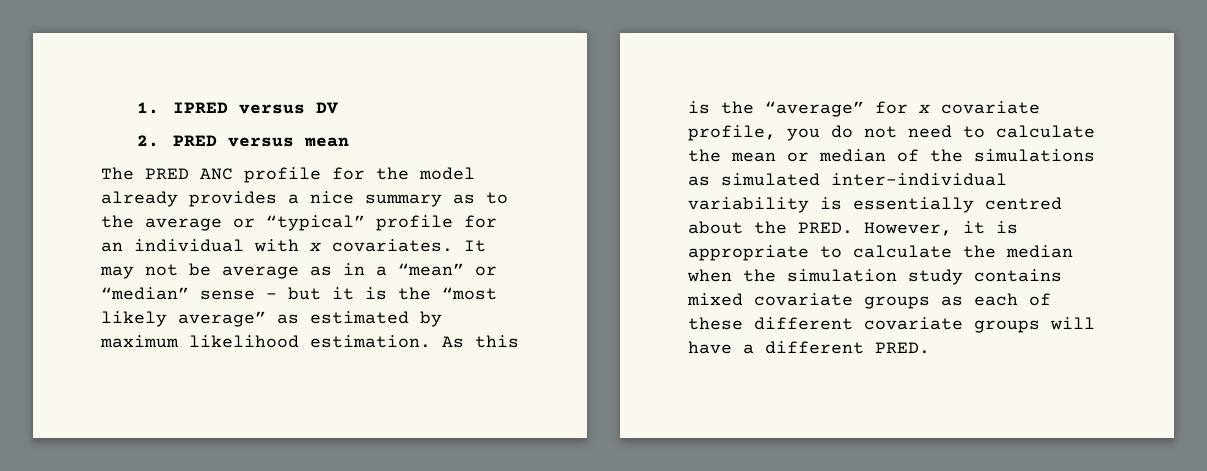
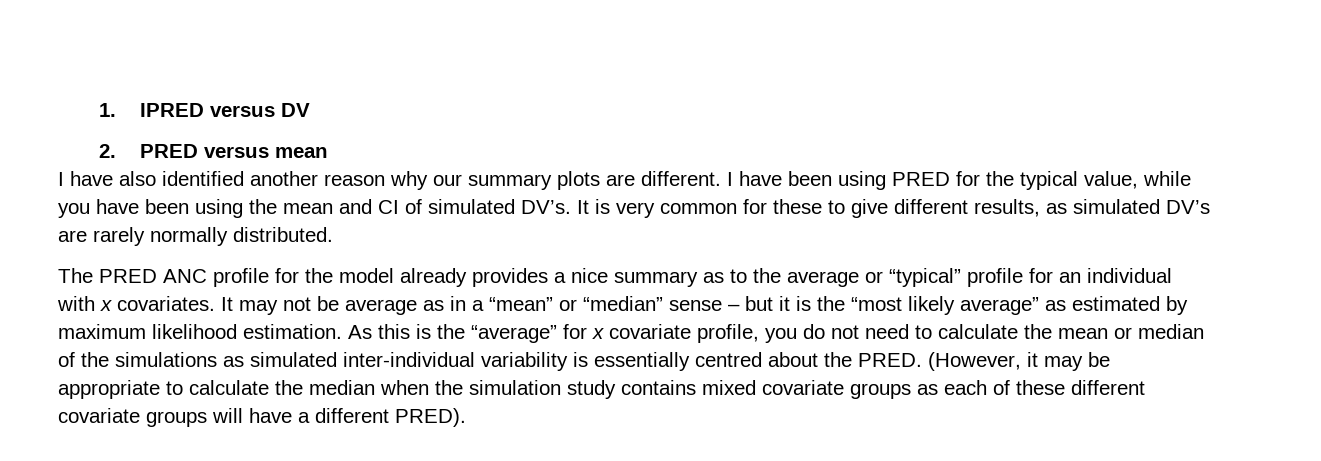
(349, 142) none -> [58,171,1191,190] [58,199,1210,218] [58,227,333,246] // I have also identified another reason why our summary plots are different. I have been using PRED for the typical value, while you have been using the mean and CI of simulated DV’s. It is very common for these to give different results, as simulated DV’s are rarely normally distributed.
[864,221,1018,236] However, it is -> [928,352,1110,371] (However, it may be
[875,342,930,354] PRED. -> [395,408,466,427] PRED).

